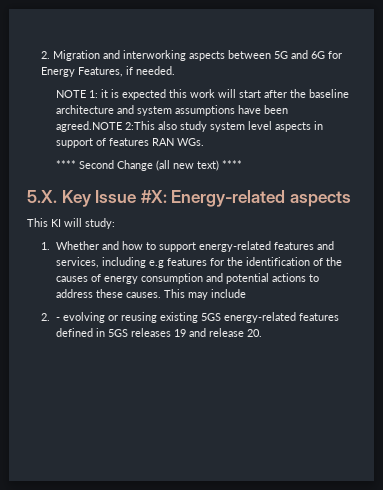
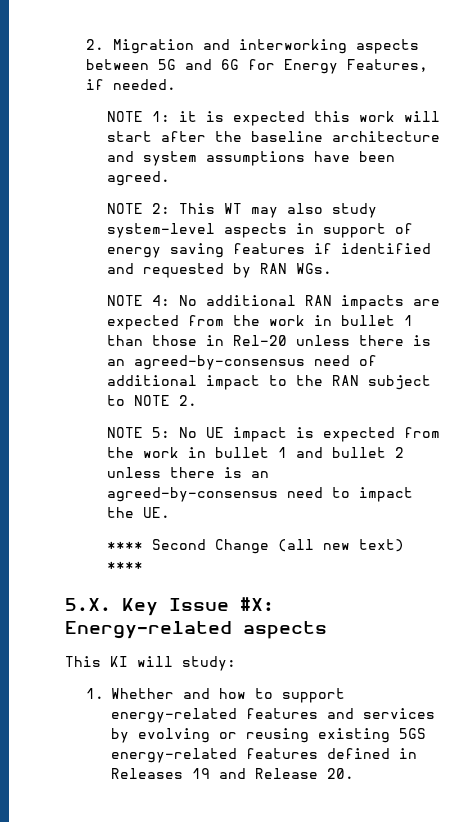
[55,121,323,132] [55,138,204,148] agreed.NOTE 2:This also study system level aspects in support of features RAN WGs. -> [106,171,170,186] [106,203,377,218] [106,223,413,238] [106,243,431,258] [106,263,332,278] [106,295,440,310] [106,315,413,330] [106,335,431,346] [106,355,377,370] [106,375,431,390] [106,395,197,406] [106,427,440,442] [106,447,404,458] [106,467,269,478] [106,487,413,502] [106,507,170,518] agreed. // NOTE 2: This WT may also study system-level aspects in support of energy saving features if identified and requested by RAN WGs. // NOTE 4: No additional RAN impacts are expected from the work in bullet 1 than those in Rel-20 unless there is an agreed-by-consensus need of additional impact to the RAN subject to NOTE 2. // NOTE 5: No UE impact is expected from the work in bullet 1 and bullet 2 unless there is an agreed-by-consensus need to impact the UE.
[55,257,342,268] [55,273,319,284] [55,289,246,300] [41,313,60,321] services, including e.g features for the identification of the causes of energy consumption and potential actions to address these causes. This may include // 2. - -> [362,708,435,719] [110,728,129,743] services by
[107,328,171,337] 5GS releases -> [110,768,183,779] Releases
[208,328,244,337] release -> [254,768,318,779] Release

